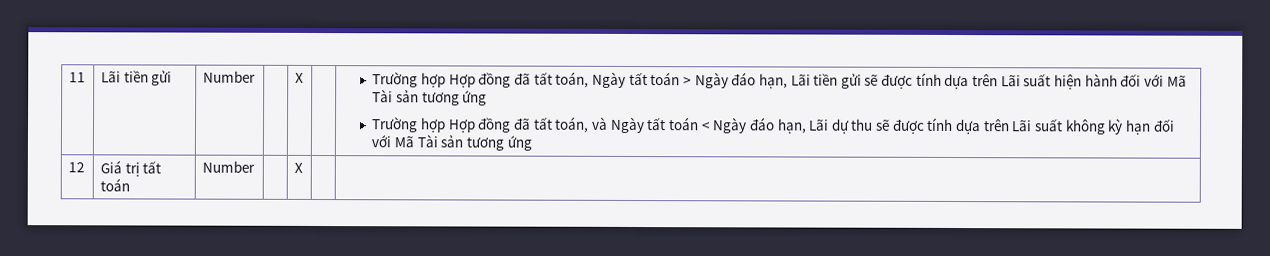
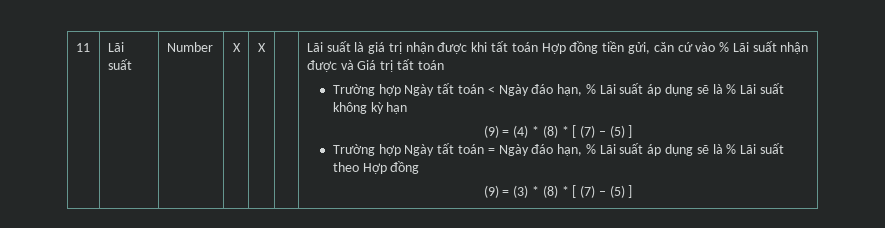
[123,70,173,86] [202,70,256,83] [294,72,304,83] [372,71,1187,90] [372,89,488,106] [371,116,608,133] tiền gửi | Number | | X | | Trường hợp Hợp đồng đã tất toán, Ngày tất toán > Ngày đáo hạn, Lãi tiền gửi sẽ được tính dựa trên Lãi suất hiện hành đối với Mã Tài sản tương ứng // Trường hợp Hợp đồng đã tất toán, và -> [107,59,132,70] [166,42,213,52] [232,43,241,52] [258,43,266,52] [306,41,809,54] [306,59,444,72] [332,84,401,96] suất | Number | X | X | | Lãi suất là giá trị nhận được khi tất toán Hợp đồng tiền gửi, căn cứ vào % Lãi suất nhận được và Giá trị tất toán // Trường hợp
[808,117,1010,135] Lãi dự thu sẽ được tính dựa trên -> [585,83,737,96] % Lãi suất áp dụng sẽ là %
[1152,118,1175,132] [371,134,532,151] [67,162,85,173] [99,160,162,177] [99,178,130,192] [201,160,255,173] [293,162,303,173] đối với Mã Tài sản tương ứng // 12 | Giá trị tất toán | Number | | X | | -> [483,125,633,138] [332,143,784,156] [332,161,420,174] [483,185,633,198] // (9) = (4) * (8) * [ (7) – (5) ] // Trường hợp Ngày tất toán = Ngày đáo hạn, % Lãi suất áp dụng sẽ là % Lãi suất theo Hợp đồng // (9) = (3) * (8) * [ (7) – (5) ]

